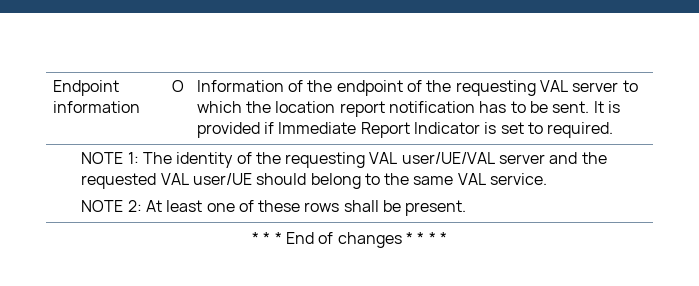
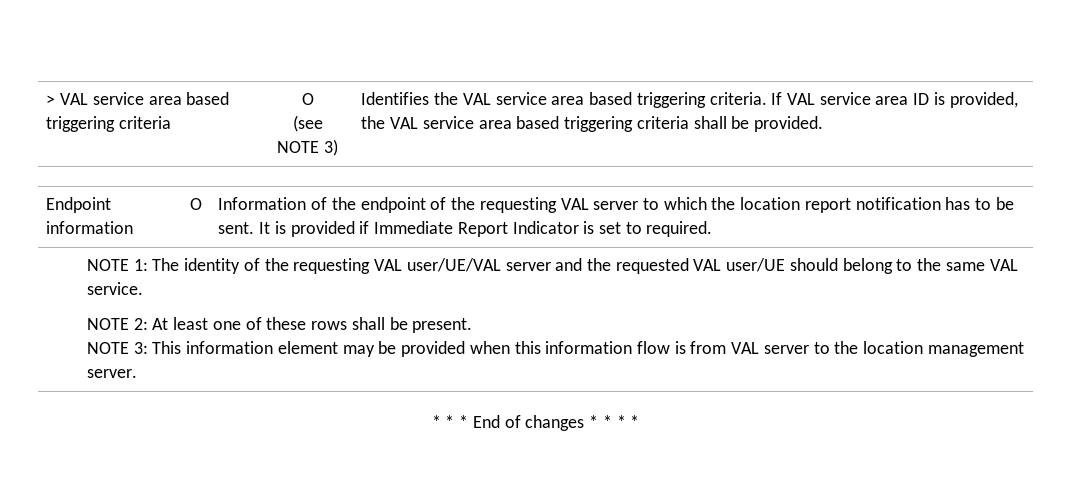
(52, 88) none -> [46,92,230,105] [46,116,172,132] [301,93,314,105] [292,115,323,132] [277,139,338,156] [361,92,1018,108] [361,116,823,132] > VAL service area based triggering criteria | O // (see NOTE 3) | Identifies the VAL service area based triggering criteria. If VAL service area ID is provided, the VAL service area based triggering criteria shall be provided. //
(467, 208) none -> [87,341,1024,357] [87,369,138,378] // NOTE 3: This information element may be provided when this information flow is from VAL server to the location management server.

